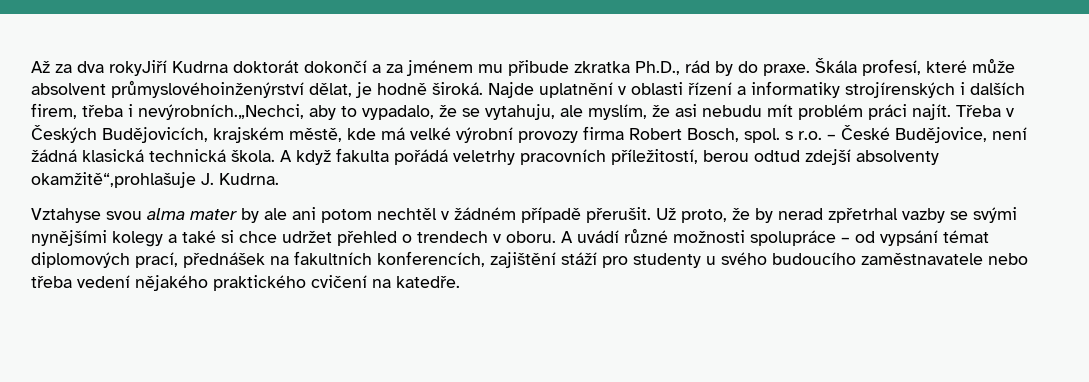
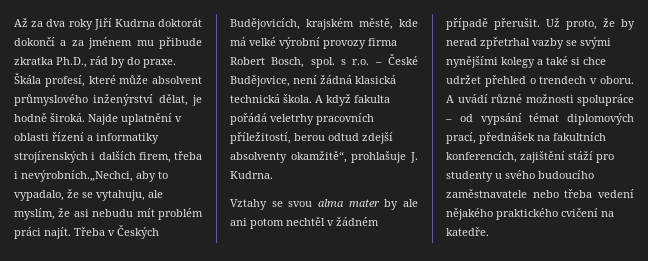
[109,60,167,76] rokyJiří -> [68,18,112,30] roky Jiří
[111,80,304,98] průmyslovéhoinženýrství -> [14,94,154,106] průmyslového inženýrství
[31,172,196,188] okamžitě“,prohlašuje -> [290,151,407,163] okamžitě“, prohlašuje
[31,208,101,223] Vztahyse -> [230,199,283,210] Vztahy se

